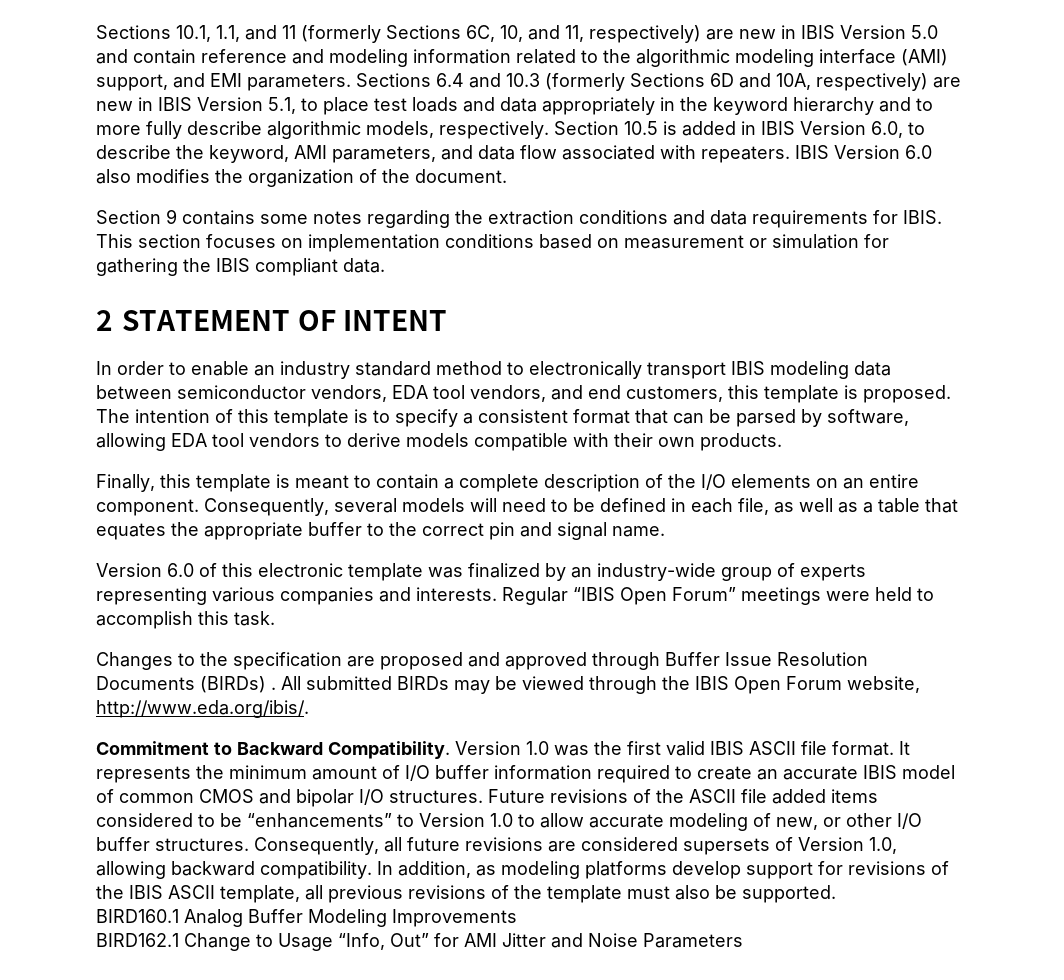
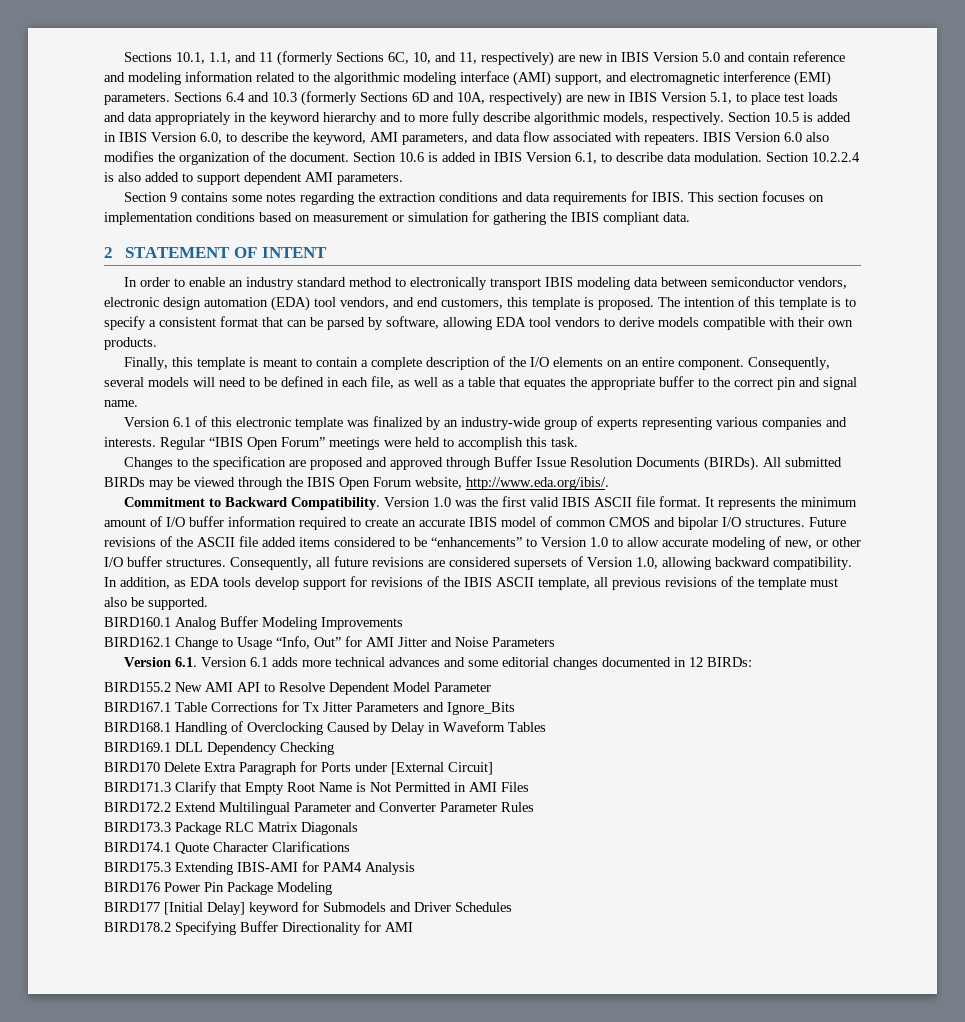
[210,73,242,87] EMI -> [630,71,831,86] electromagnetic interference (EMI)
(507, 176) none -> [353,152,860,164] [104,172,403,185] Section 10.6 is added in IBIS Version 6.1, to describe data modulation. Section 10.2.2.4 is also added to support dependent AMI parameters.
[392,385,428,399] EDA -> [104,296,310,311] electronic design automation (EDA)
[167,563,194,577] 6.0 -> [172,417,191,427] 6.1
[200,676,276,693] (BIRDs) . -> [703,456,759,471] (BIRDs).
[501,861,667,879] modeling platforms -> [190,577,251,587] EDA tools
(743, 940) none -> [123,657,752,670] [104,682,491,695] [104,701,515,715] [104,721,546,735] [104,742,334,755] [104,761,493,775] [104,781,529,795] [104,802,534,815] [104,822,358,835] [104,841,350,854] [104,861,415,875] [104,882,332,895] [104,901,512,915] [104,921,413,935] // Version 6.1. Version 6.1 adds more technical advances and some editorial changes documented in 12 BIRDs: // BIRD155.2 New AMI API to Resolve Dependent Model Parameter // BIRD167.1 Table Corrections for Tx Jitter Parameters and Ignore_Bits // BIRD168.1 Handling of Overclocking Caused by Delay in Waveform Tables // BIRD169.1 DLL Dependency Checking // BIRD170 Delete Extra Paragraph for Ports under [External Circuit] // BIRD171.3 Clarify that Empty Root Name is Not Permitted in AMI Files // BIRD172.2 Extend Multilingual Parameter and Converter Parameter Rules // BIRD173.3 Package RLC Matrix Diagonals // BIRD174.1 Quote Character Clarifications // BIRD175.3 Extending IBIS-AMI for PAM4 Analysis // BIRD176 Power Pin Package Modeling // BIRD177 [Initial Delay] keyword for Submodels and Driver Schedules // BIRD178.2 Specifying Buffer Directionality for AMI

